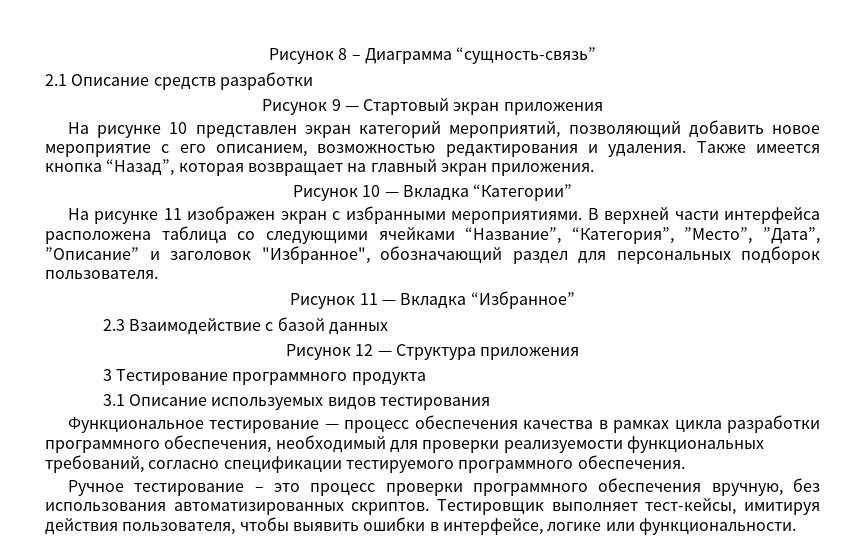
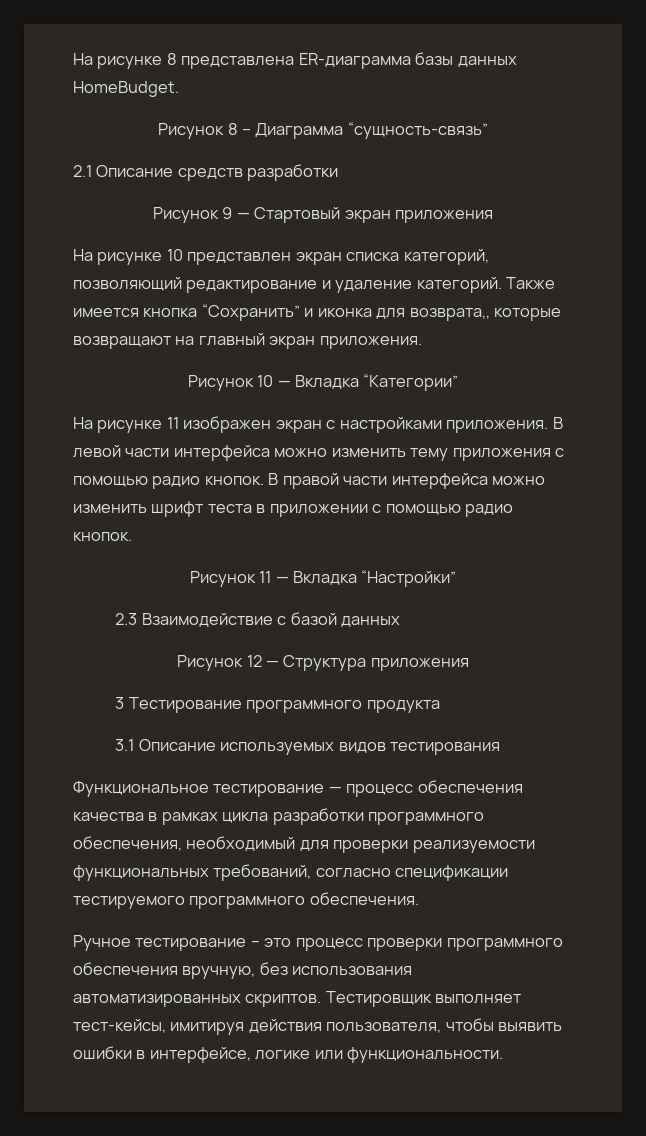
(268, 56) none -> [73,52,517,69] [73,81,179,97] На рисунке 8 представлена ER-диаграмма базы данных HomeBudget. //
[359,120,821,138] [45,141,821,157] [45,159,343,176] категорий мероприятий, позволяющий добавить новое мероприятие с его описанием, возможностью редактирования и удаления. Также имеется кнопка “Назад”, которая возвращает -> [346,249,489,265] [73,277,556,293] [73,304,562,321] [73,336,171,349] списка категорий, позволяющий редактирование и удаление категорий. Также имеется кнопка “Сохранить” и иконка для возврата,, которые возвращают
[345,206,820,224] [45,226,820,244] [45,246,820,264] [45,270,158,279] избранными мероприятиями. В верхней части интерфейса расположена таблица со следующими ячейками “Название”, “Категория”, ”Место”, ”Дата”, ”Описание” и заголовок "Избранное", обозначающий раздел для персональных подборок пользователя. -> [339,417,563,433] [73,445,565,461] [73,473,546,489] [73,501,514,517] [73,532,132,541] настройками приложения. В левой части интерфейса можно изменить тему приложения с помощью радио кнопок. В правой части интерфейса можно изменить шрифт теста в приложении с помощью радио кнопок.
[470,291,575,309] “Избранное” -> [361,570,457,587] “Настройки”

